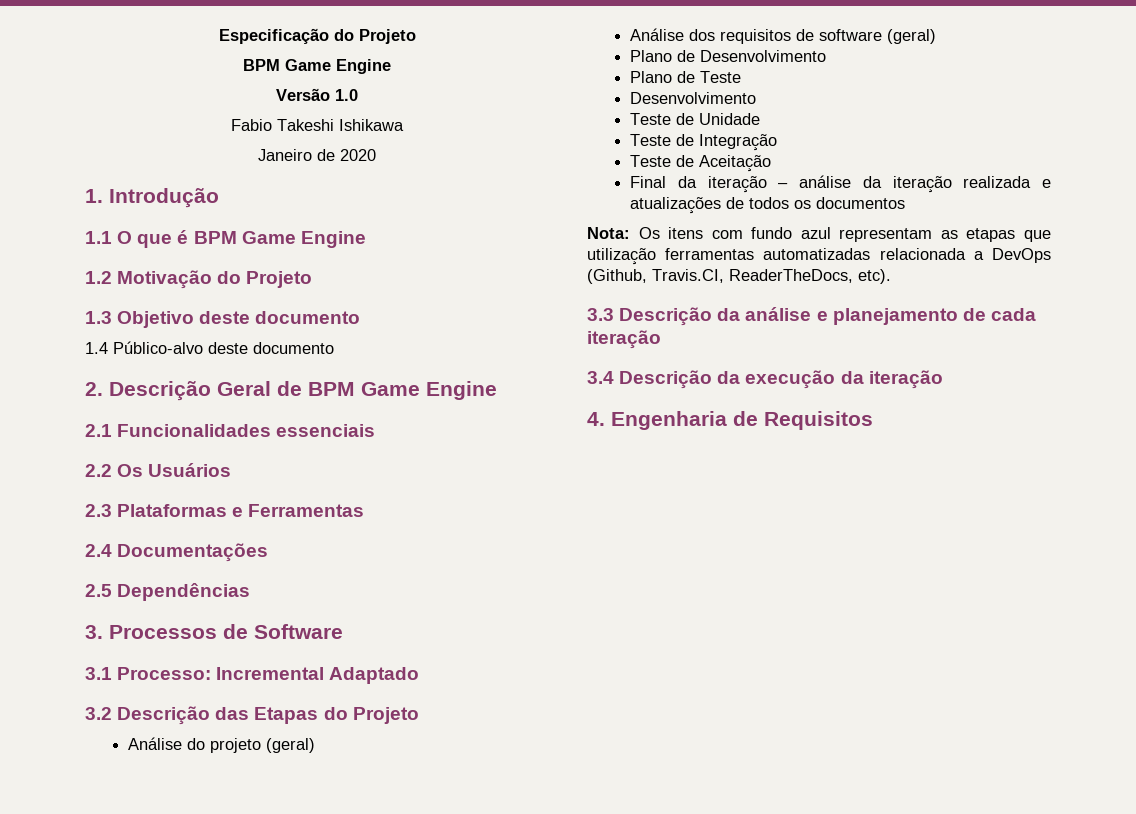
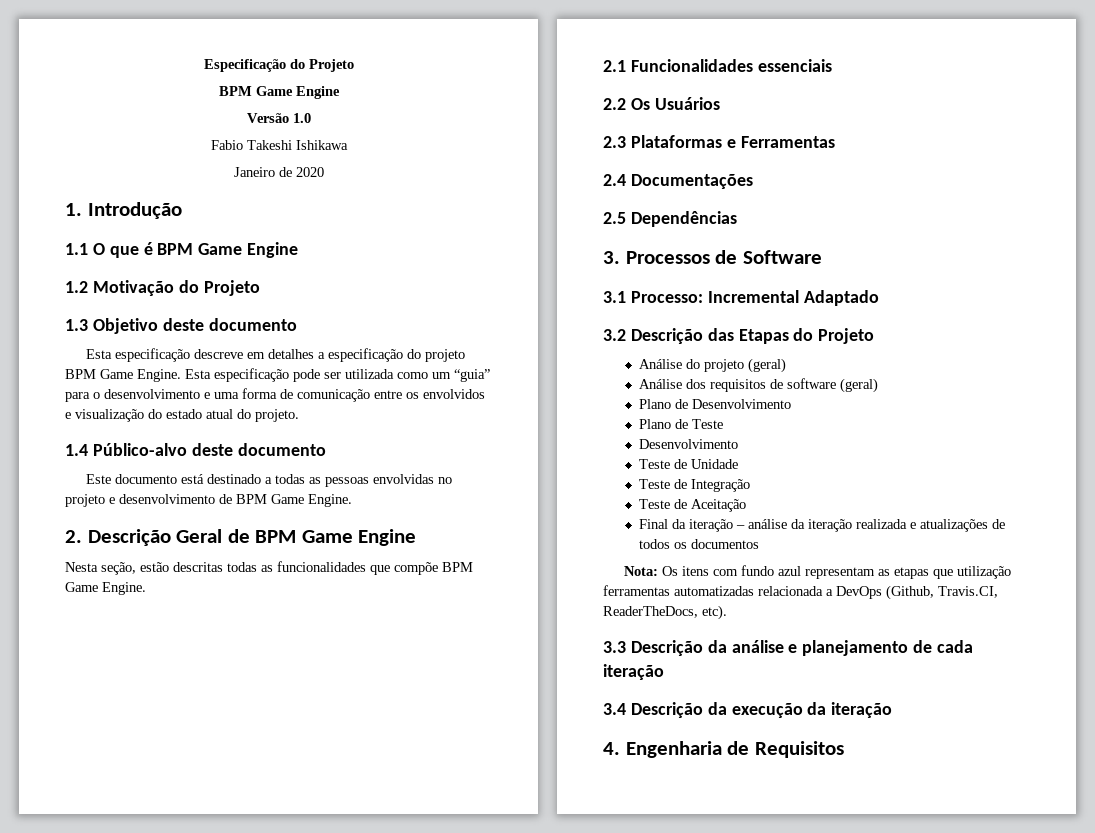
[85,341,334,354] 1.4 Público-alvo deste documento -> [85,348,465,362] [65,368,490,382] [65,388,485,402] [65,409,299,422] [65,443,326,456] [85,474,452,487] [65,494,352,507] Esta especificação descreve em detalhes a especificação do projeto BPM Game Engine. Esta especificação pode ser utilizada como um “guia” para o desenvolvimento e uma forma de comunicação entre os envolvidos e visualização do estado atual do projeto. // 1.4 Público-alvo deste documento // Este documento está destinado a todas as pessoas envolvidas no projeto e desenvolvimento de BPM Game Engine.
(497, 390) none -> [65,561,473,575] [65,582,146,595] // Nesta seção, estão descritas todas as funcionalidades que compõe BPM Game Engine.

